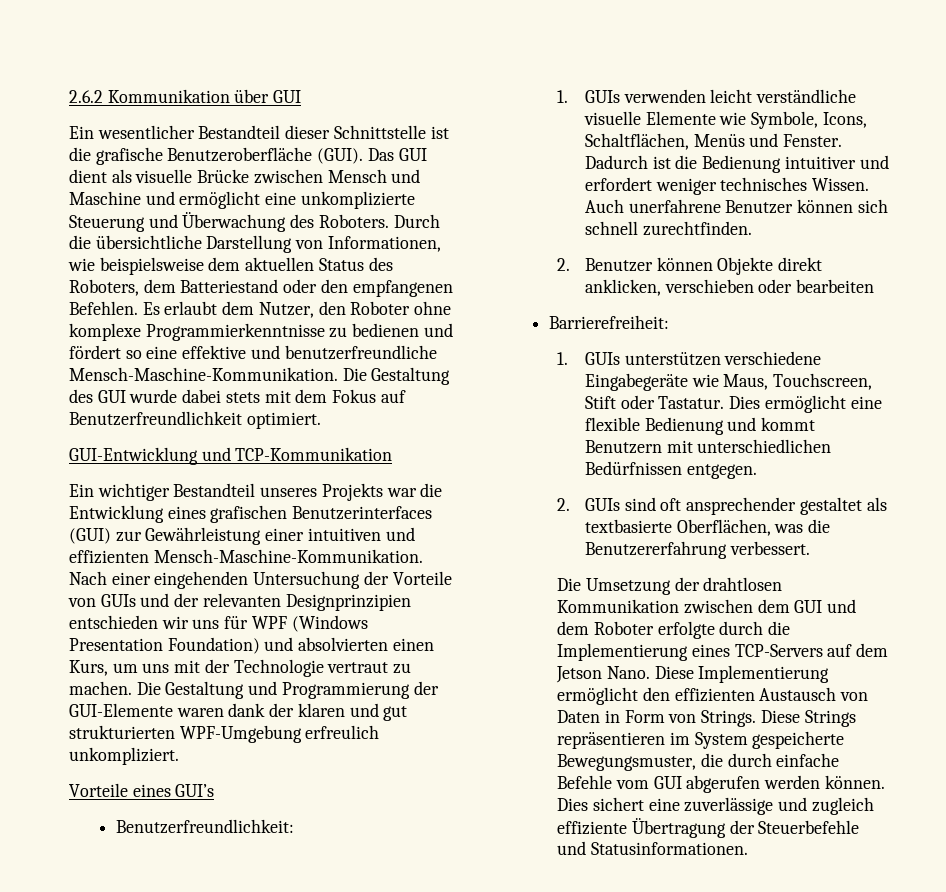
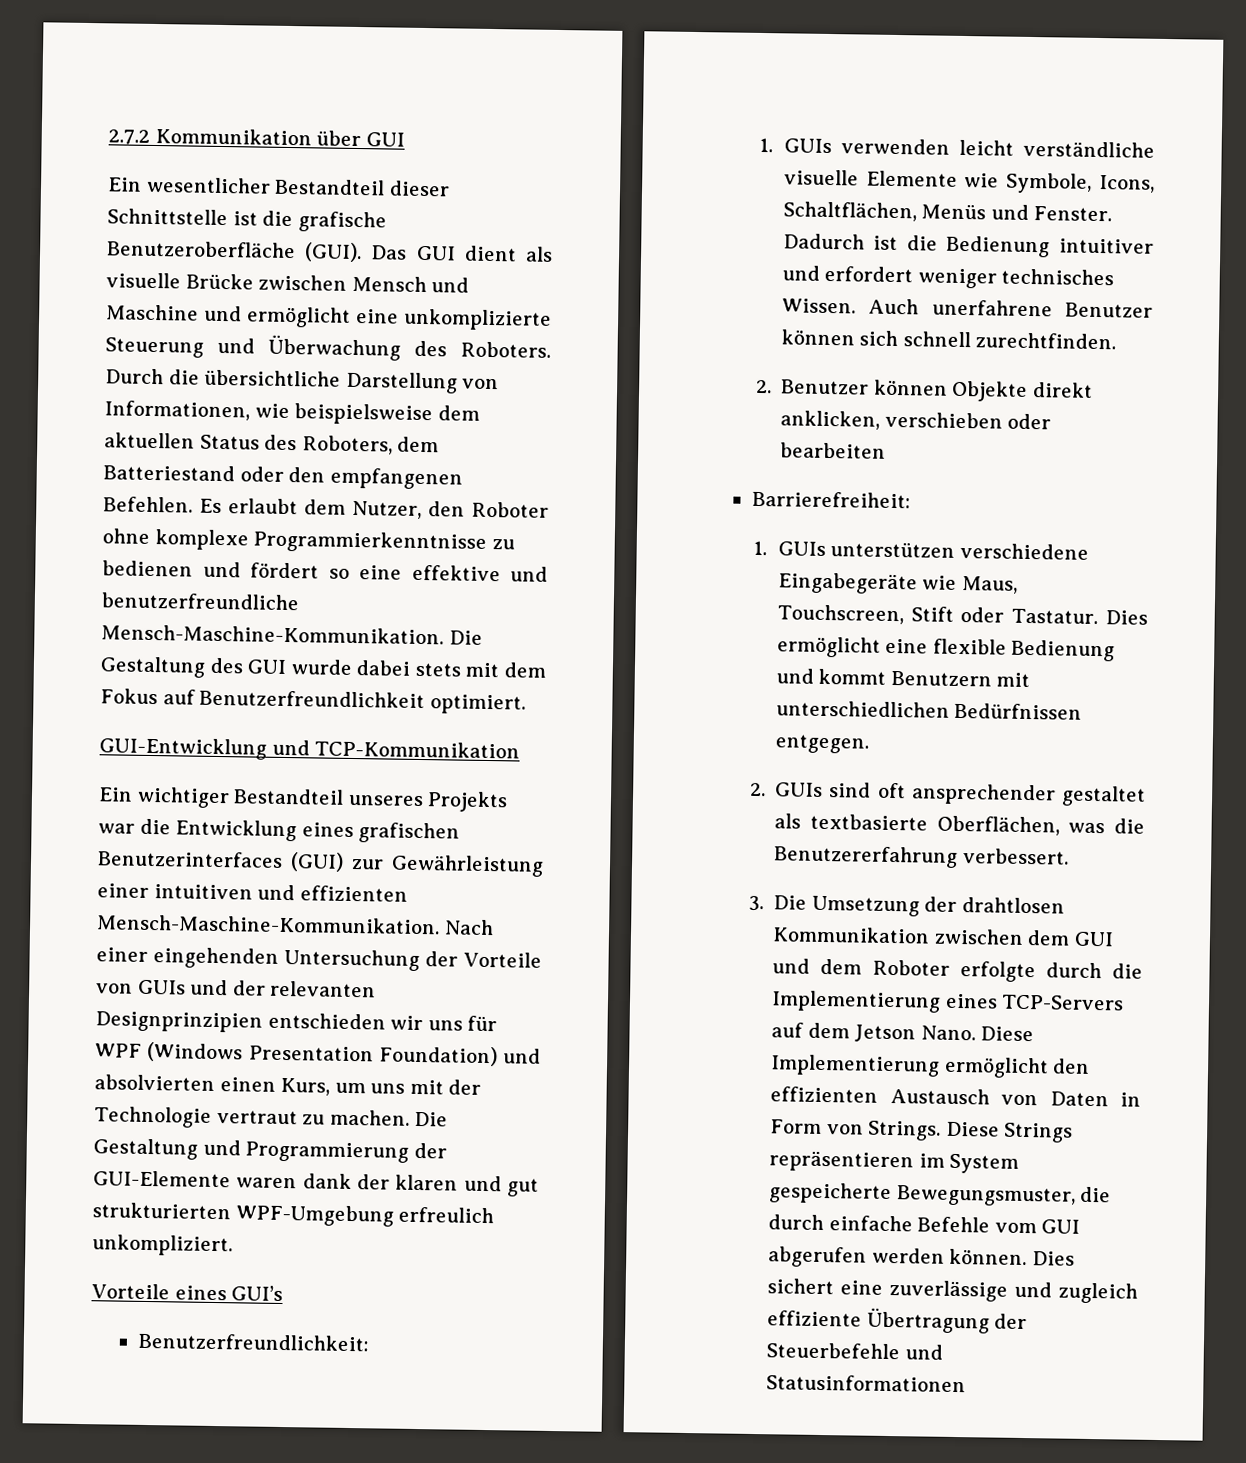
[69,90,103,103] 2.6.2 -> [108,129,150,145] 2.7.2
(810, 548) none -> [747,895,764,912] 3.
[591,842,749,855] Statusinformationen. -> [766,1374,967,1393] Statusinformationen

